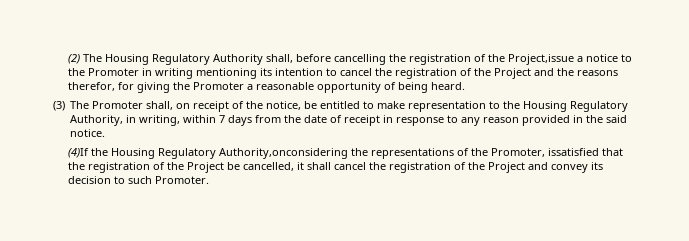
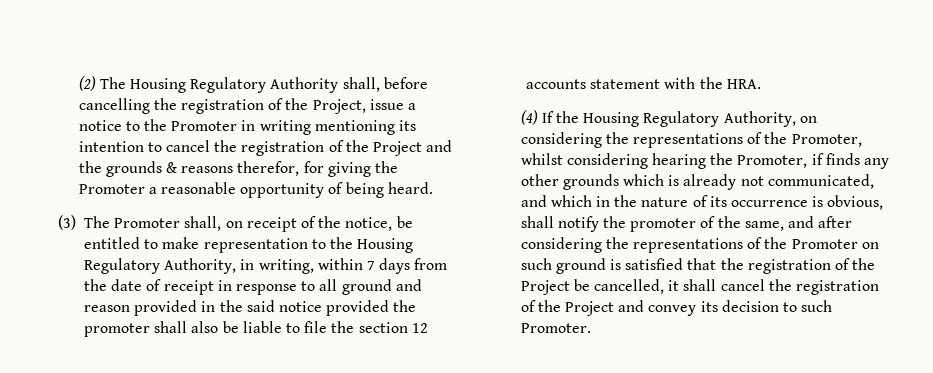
[507,54,574,65] Project,issue -> [312,99,404,114] Project, issue
(574, 72) none -> [105,161,177,177] grounds &
[461,117,481,126] any -> [319,279,422,295] all ground and
[70,129,106,137] [67,148,348,159] notice. // (4)If the Housing Regulatory Authority,onconsidering -> [278,300,417,316] [84,321,428,337] [526,77,761,89] [520,110,817,127] [520,132,602,148] notice provided the promoter shall also be liable to file the section 12 accounts statement with the HRA. // (4) If the Housing Regulatory Authority, on considering
[547,148,599,156] issatisfied -> [520,153,889,169] [520,174,874,190] [520,195,884,210] [520,216,853,232] [520,237,879,253] [520,258,684,274] whilst considering hearing the Promoter, if finds any other grounds which is already not communicated, and which in the nature of its occurrence is obvious, shall notify the promoter of the same, and after considering the representations of the Promoter on such ground is satisfied

